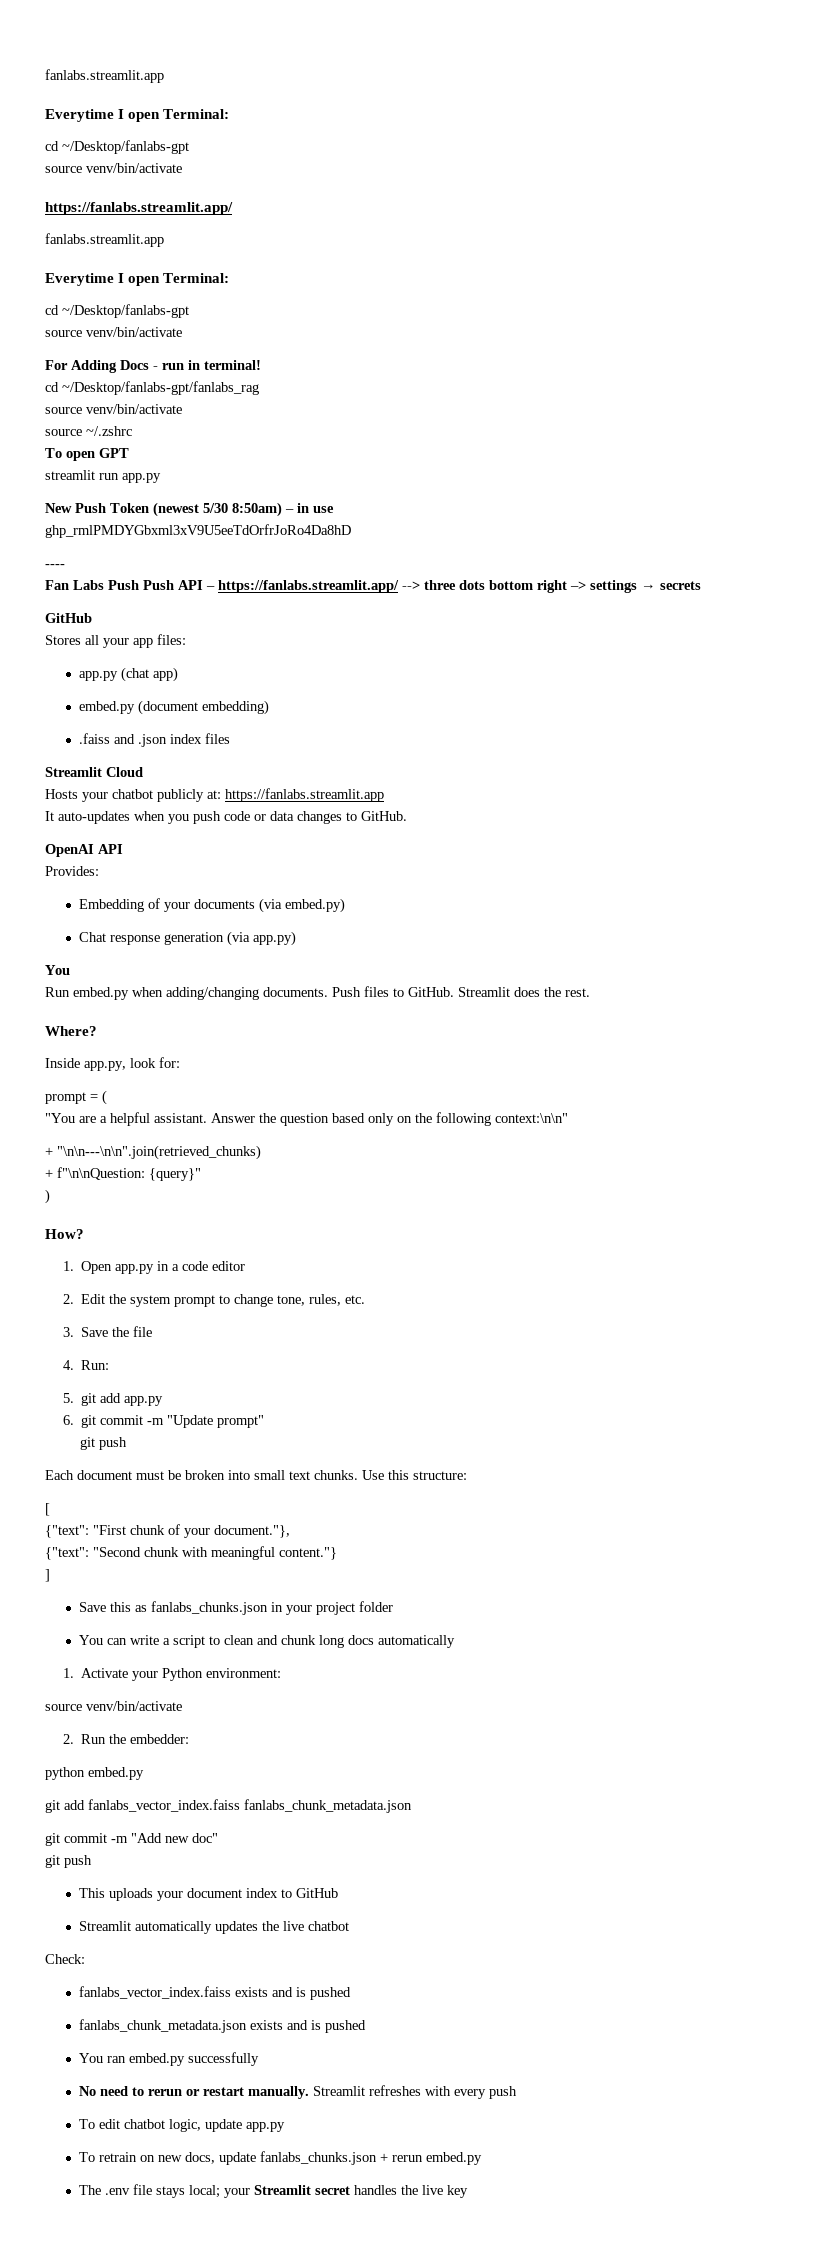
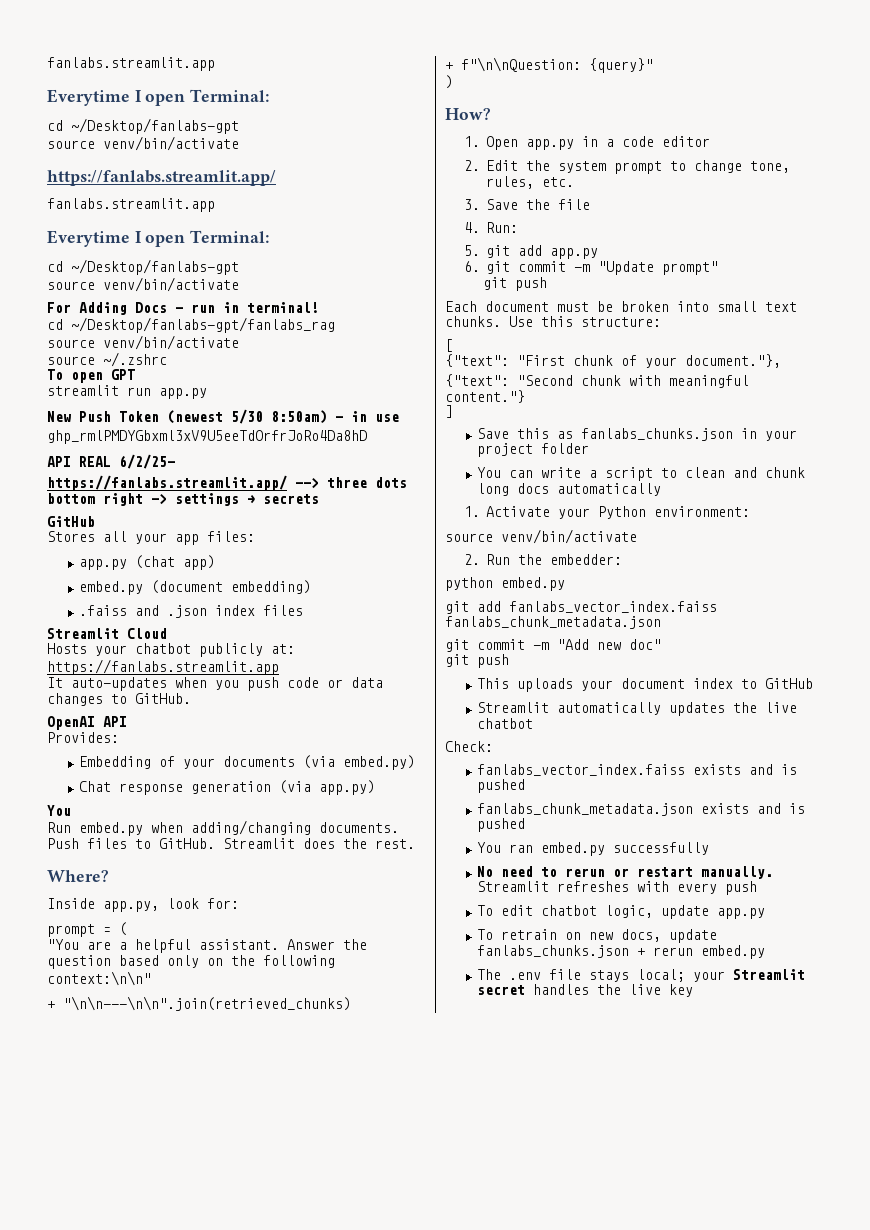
[45,564,65,568] [45,580,215,590] ---- // Fan Labs Push Push API – -> [47,454,175,469] API REAL 6/2/25- //

